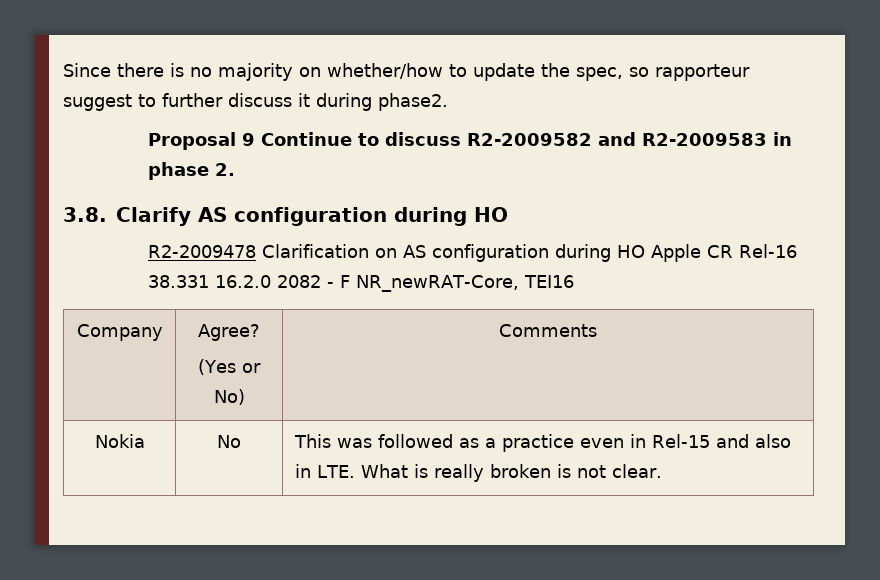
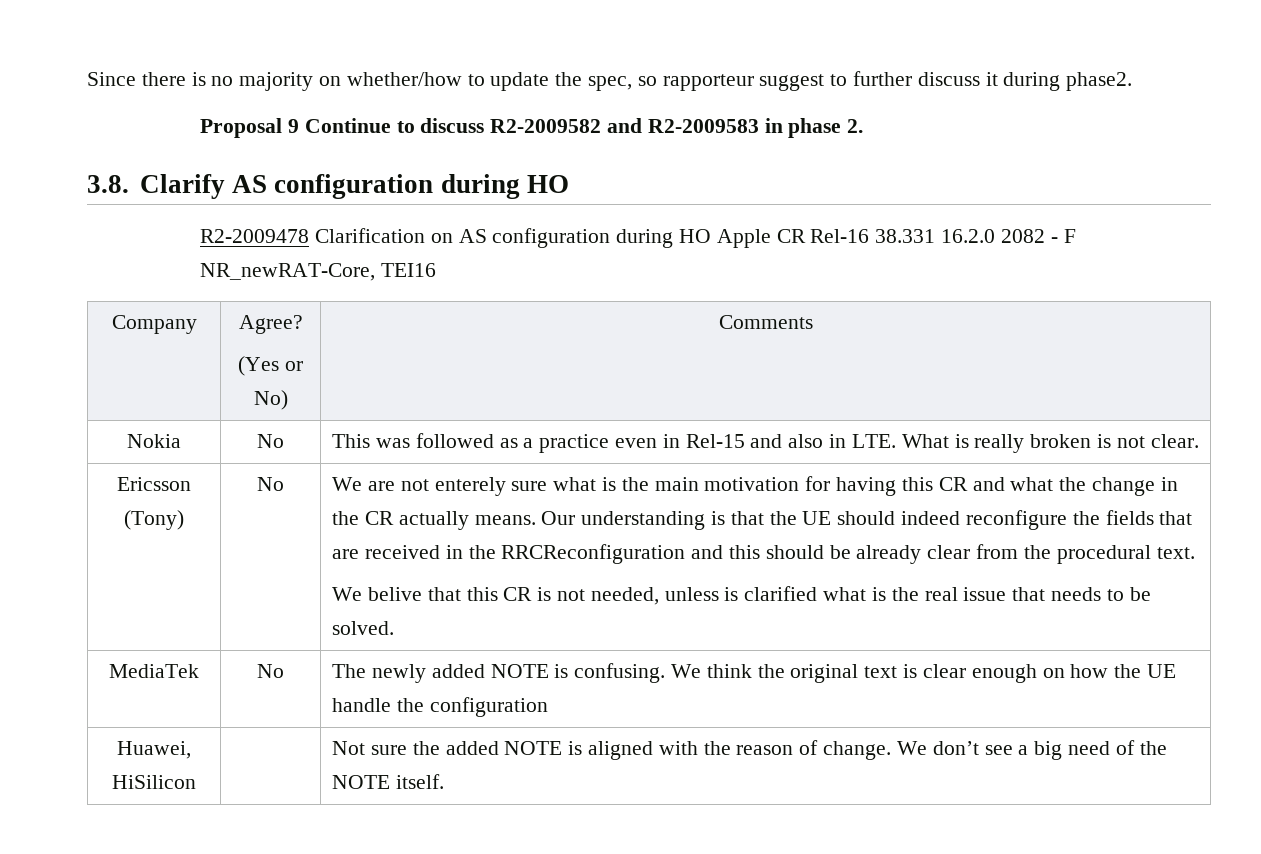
(662, 471) none -> [117,477,191,491] [124,510,184,530] [257,477,284,491] [332,476,1178,496] [332,510,1193,530] [332,544,1195,564] [332,586,1151,605] [332,621,395,635] [109,664,199,678] [257,664,284,678] [332,663,1176,683] [332,697,548,717] [117,741,191,759] [112,775,196,789] [332,740,1167,760] [332,774,445,789] // Ericsson (Tony) | No | We are not enterely sure what is the main motivation for having this CR and what the change in the CR actually means. Our understanding is that the UE should indeed reconfigure the fields that are received in the RRCReconfiguration and this should be already clear from the procedural text. // We belive that this CR is not needed, unless is clarified what is the real issue that needs to be solved. // MediaTek | No | The newly added NOTE is confusing. We think the original text is clear enough on how the UE handle the configuration // Huawei, HiSilicon | | Not sure the added NOTE is aligned with the reason of change. We don’t see a big need of the NOTE itself.

